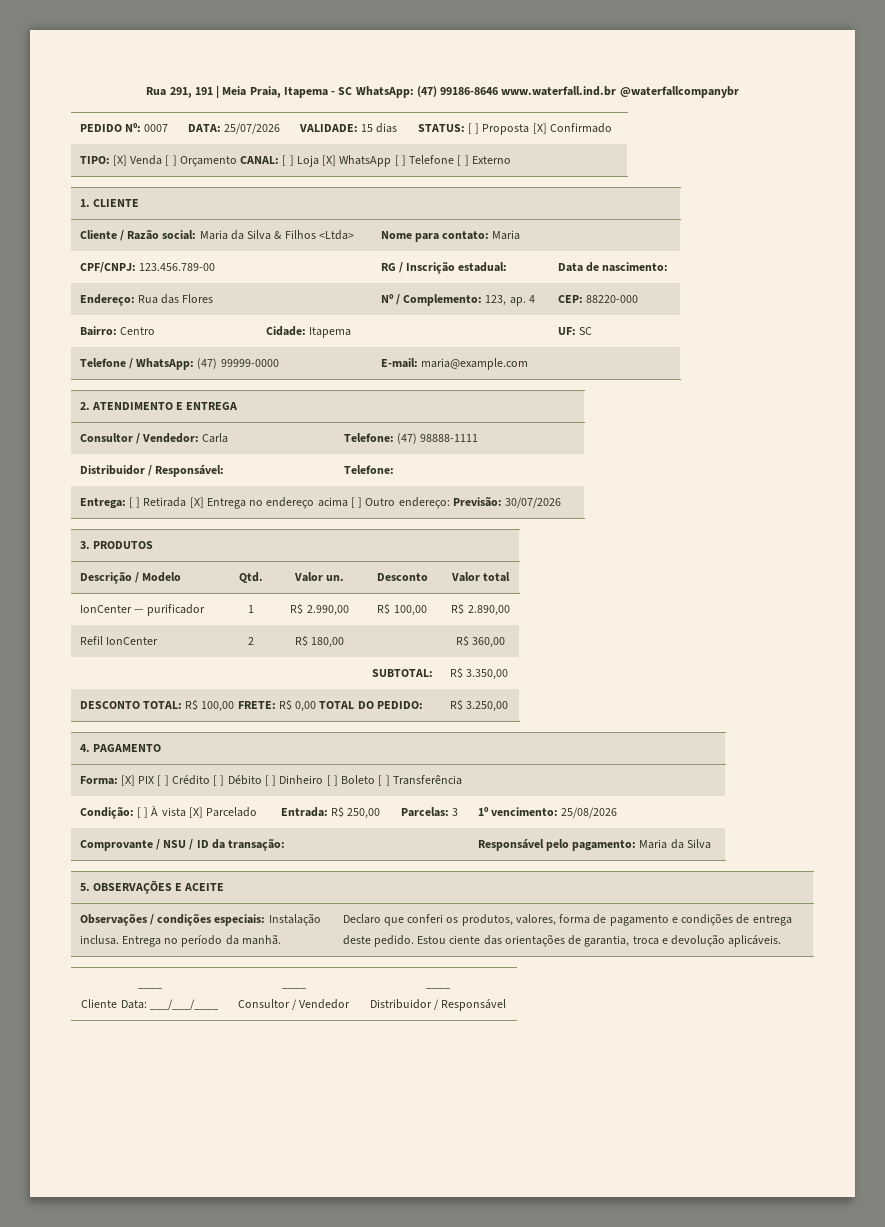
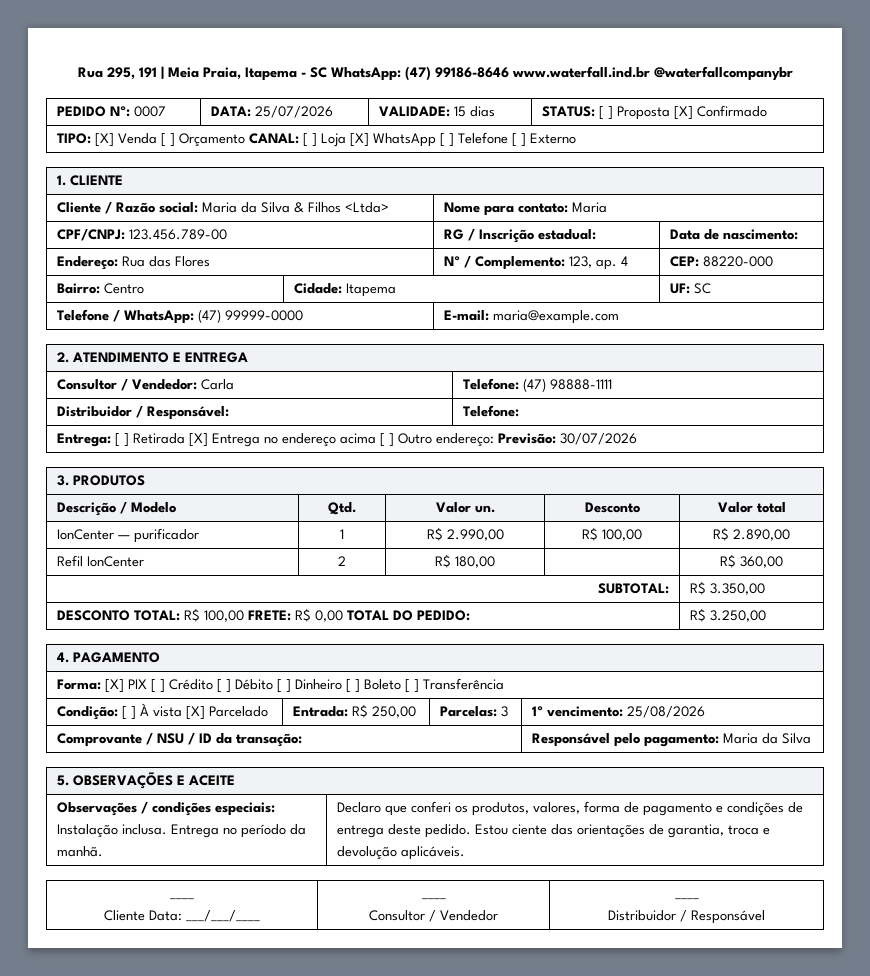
[146,87,192,98] Rua 291, -> [77,67,135,80] Rua 295,

